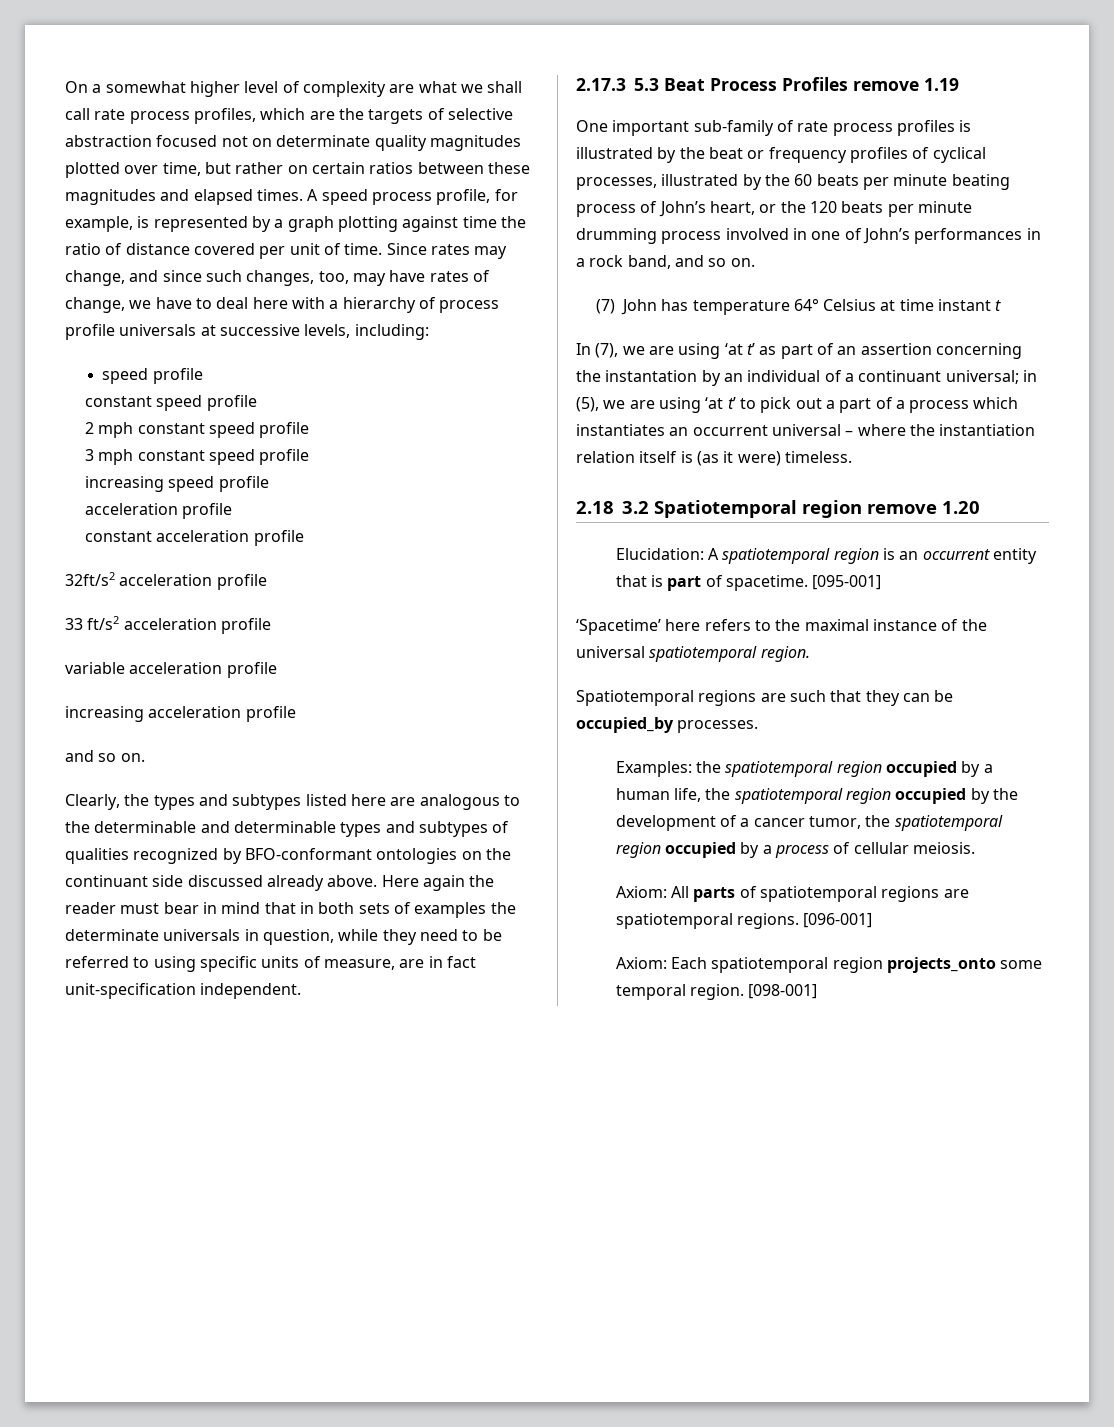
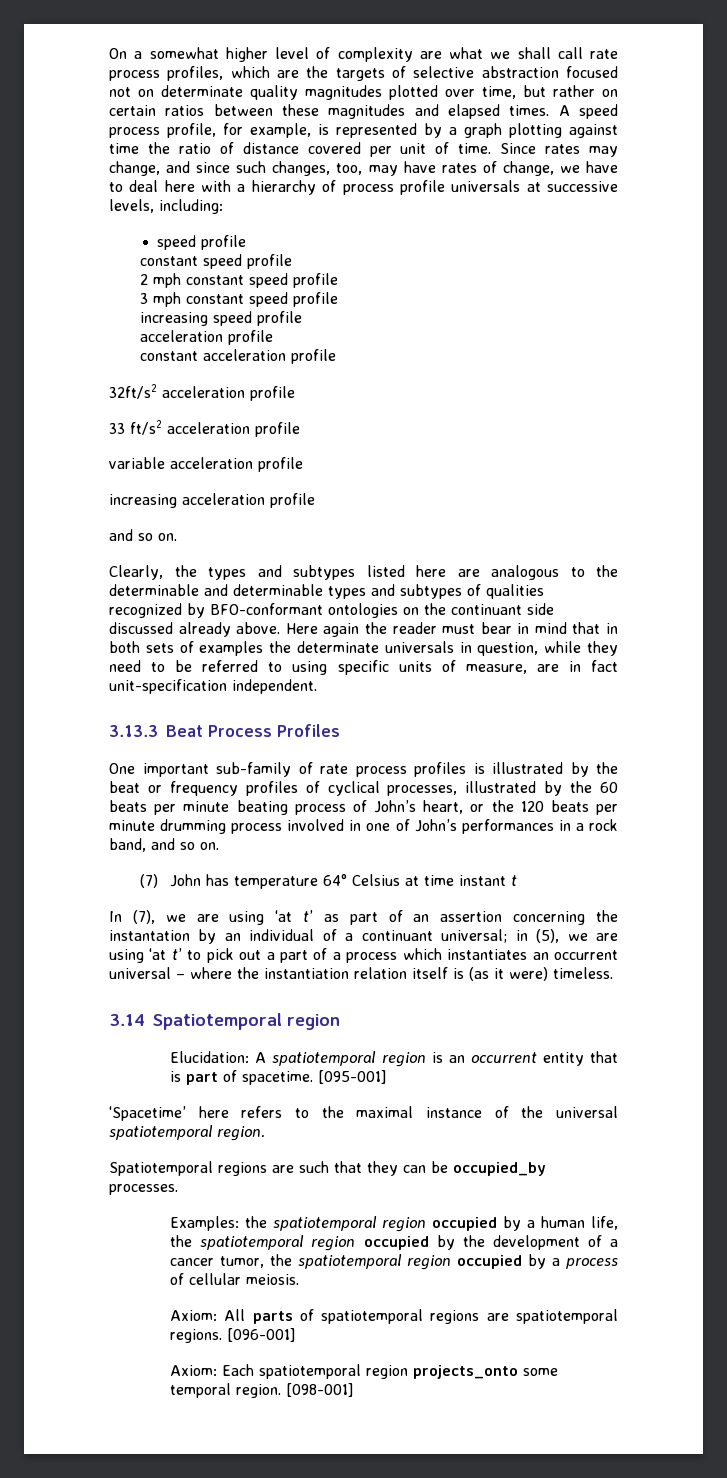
[576,78,659,91] 2.17.3 5.3 -> [109,725,158,737] 3.13.3
[853,78,959,91] remove 1.19 -> (340, 730) none
[576,501,649,514] 2.18 3.2 -> [109,1014,145,1026] 3.14
[867,501,980,514] remove 1.20 -> (340, 1022) none

